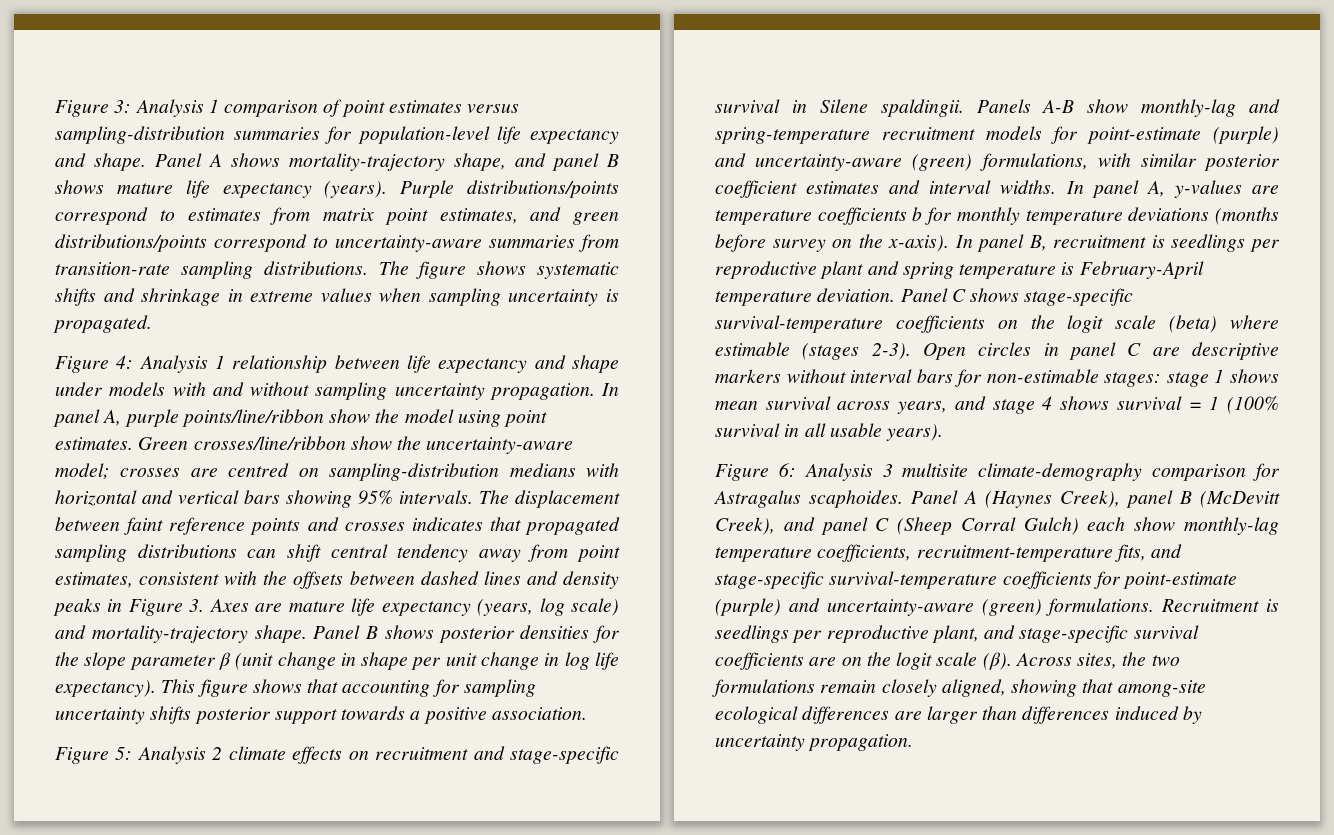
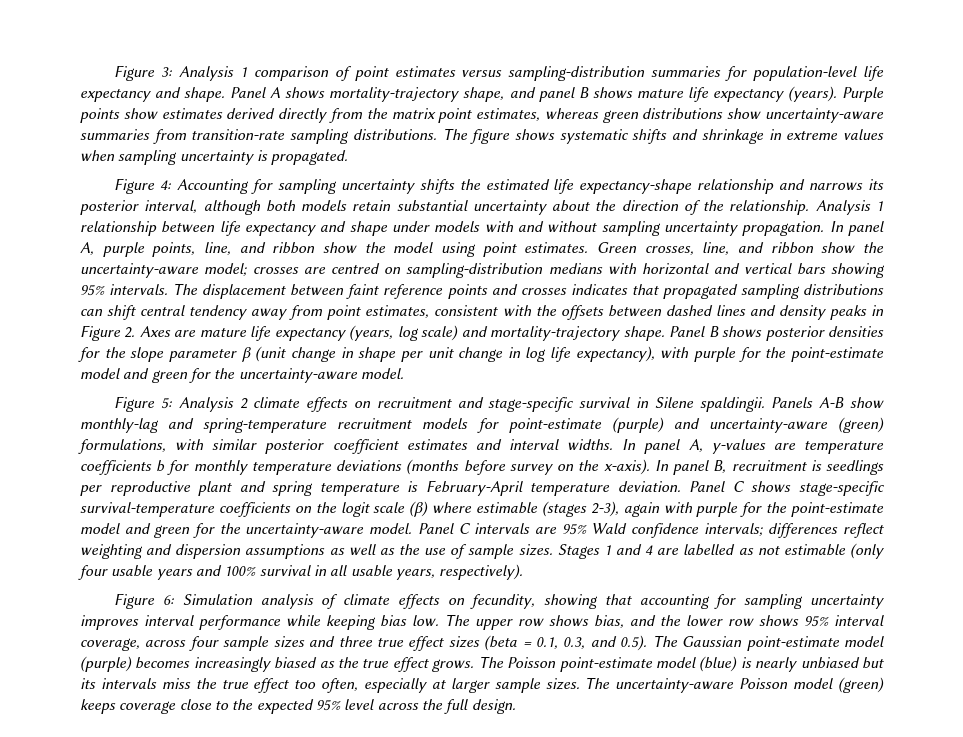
[466,180,619,198] [55,207,619,225] [55,234,328,252] distributions/points correspond to estimates from matrix point estimates, and green distributions/points correspond to -> [80,108,762,123] points show estimates derived directly from the matrix point estimates, whereas green distributions show
(134, 362) none -> [177,179,884,194] [80,200,810,215] Accounting for sampling uncertainty shifts the estimated life expectancy-shape relationship and narrows its posterior interval, although both models retain substantial uncertainty about the direction of the relationship.
[181,409,324,427] points/line/ribbon -> [152,242,316,257] points, line, and ribbon
[193,436,346,450] crosses/line/ribbon -> [644,242,814,255] crosses, line, and ribbon
[189,599,205,612] 3. -> [124,327,136,338] 2.
[55,679,536,697] [55,706,587,724] expectancy). This figure shows that accounting for sampling uncertainty shifts posterior support towards a positive association. -> [575,346,884,362] [80,368,404,383] expectancy), with purple for the point-estimate model and green for the uncertainty-aware model.
[1169,315,1218,333] (beta) -> [409,501,429,517] (β)
[871,342,1279,360] [715,369,1279,387] [715,396,1279,414] 2-3). Open circles in panel C are descriptive markers without interval bars for non-estimable stages: stage 1 shows mean survival across years, and stage 4 shows survival = 1 (100% -> [590,501,884,517] [80,523,884,538] [80,543,884,559] [78,565,257,580] 2-3), again with purple for the point-estimate model and green for the uncertainty-aware model. Panel C intervals are 95% Wald confidence intervals; differences reflect weighting and dispersion assumptions as well as the use of sample sizes. Stages 1 and 4 are labelled as not estimable (only four usable years and 100%
[886,424,944,441] years). -> [395,564,524,580] years, respectively).
[804,463,1280,481] [714,490,1280,508] [715,517,1279,535] [715,544,1183,562] [715,571,1238,589] [715,598,1279,616] [715,625,1199,643] [715,652,1180,670] [712,679,1206,697] [715,706,1202,724] [715,734,914,751] Analysis 3 multisite climate-demography comparison for Astragalus scaphoides. Panel A (Haynes Creek), panel B (McDevitt Creek), and panel C (Sheep Corral Gulch) each show monthly-lag temperature coefficients, recruitment-temperature fits, and stage-specific survival-temperature coefficients for point-estimate (purple) and uncertainty-aware (green) formulations. Recruitment is seedlings per reproductive plant, and stage-specific survival coefficients are on the logit scale (β). Across sites, the two formulations remain closely aligned, showing that among-site ecological differences are larger than differences induced by uncertainty propagation. -> [182,594,884,609] [80,614,884,630] [80,635,885,651] [80,656,884,672] [80,677,884,693] [80,699,516,714] Simulation analysis of climate effects on fecundity, showing that accounting for sampling uncertainty improves interval performance while keeping bias low. The upper row shows bias, and the lower row shows 95% interval coverage, across four sample sizes and three true effect sizes (beta = 0.1, 0.3, and 0.5). The Gaussian point-estimate model (purple) becomes increasingly biased as the true effect grows. The Poisson point-estimate model (blue) is nearly unbiased but its intervals miss the true effect too often, especially at larger sample sizes. The uncertainty-aware Poisson model (green) keeps coverage close to the expected 95% level across the full design.

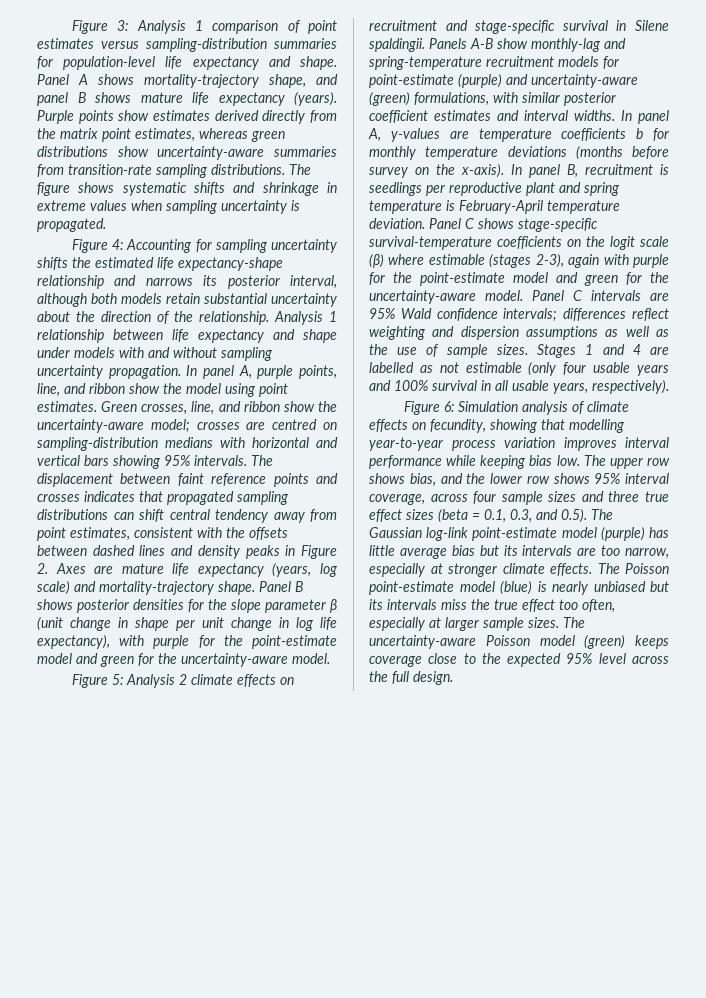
[639,594,884,609] accounting for sampling uncertainty -> [569,419,624,433] [369,437,555,451] modelling year-to-year process variation
(743, 641) none -> [426,527,469,541] log-link
[135,657,475,672] becomes increasingly biased as the true effect grows. -> [649,527,669,538] [369,545,669,559] [369,563,592,577] has little average bias but its intervals are too narrow, especially at stronger climate effects.

